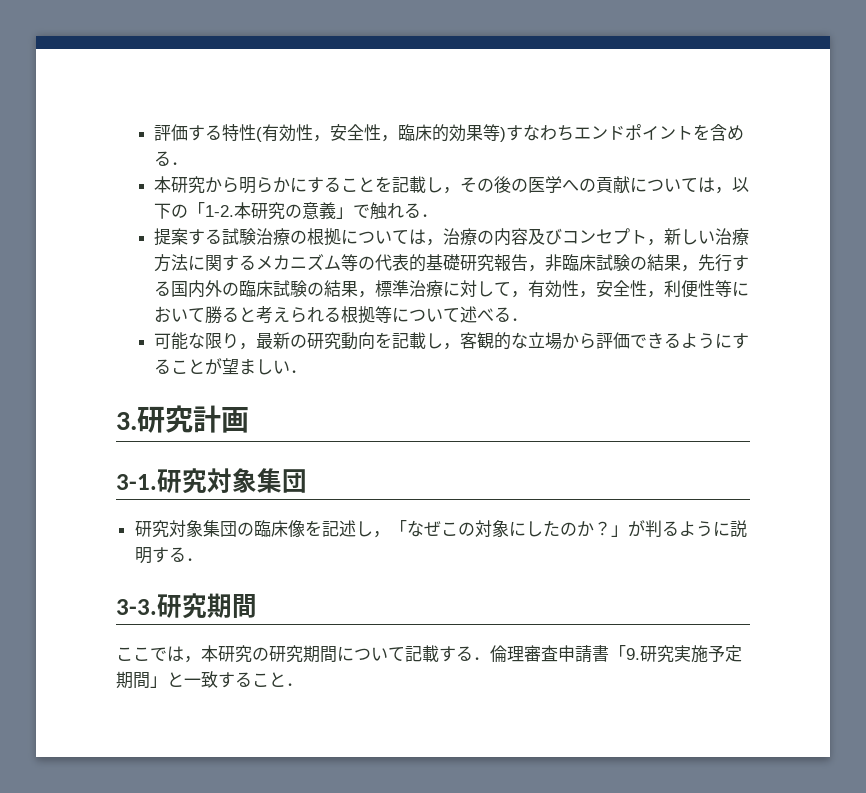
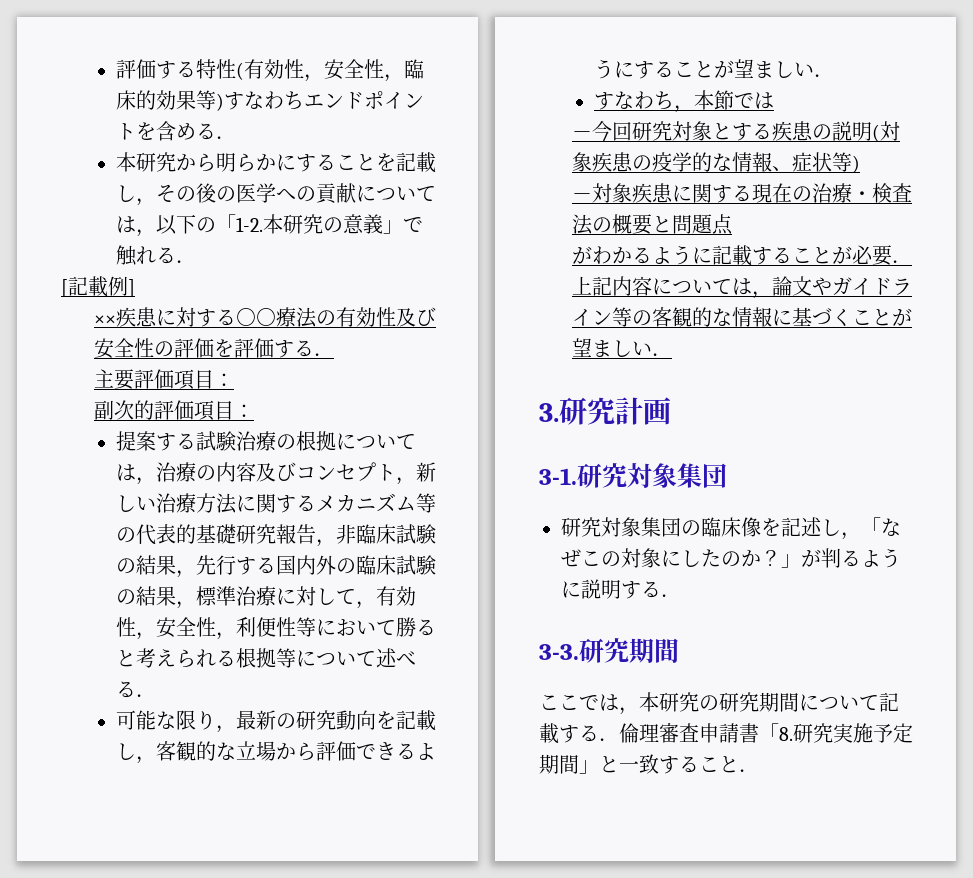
(439, 215) none -> [61,276,135,297] [94,307,437,328] [94,338,335,359] [94,369,235,390] [94,400,255,421] // [記載例] // ××疾患に対する○○療法の有効性及び安全性の評価を評価する． // 主要評価項目： // 副次的評価項目：
(308, 371) none -> [594,90,775,113] [572,121,901,142] [572,152,861,173] [572,183,913,203] [572,214,734,235] [572,245,913,266] [572,276,913,299] [572,307,913,327] [572,338,673,357] // すなわち，本節では // －今回研究対象とする疾患の説明(対象疾患の疫学的な情報、症状等) // －対象疾患に関する現在の治療・検査法の概要と問題点 // がわかるように記載することが必要．上記内容については，論文やガイドライン等の客観的な情報に基づくことが望ましい．
[626,648,640,660] 9. -> [779,727,793,741] 8.

